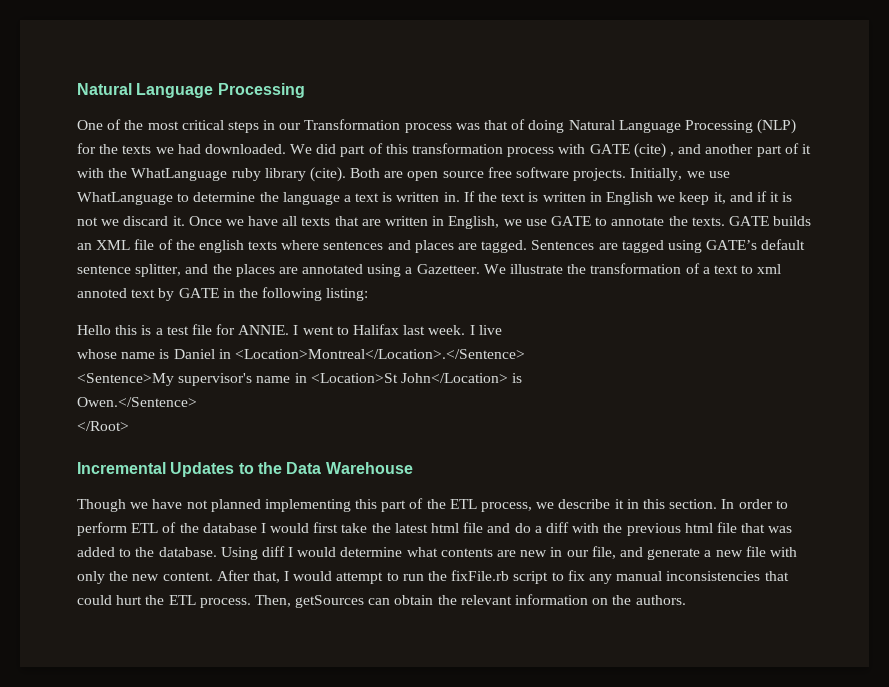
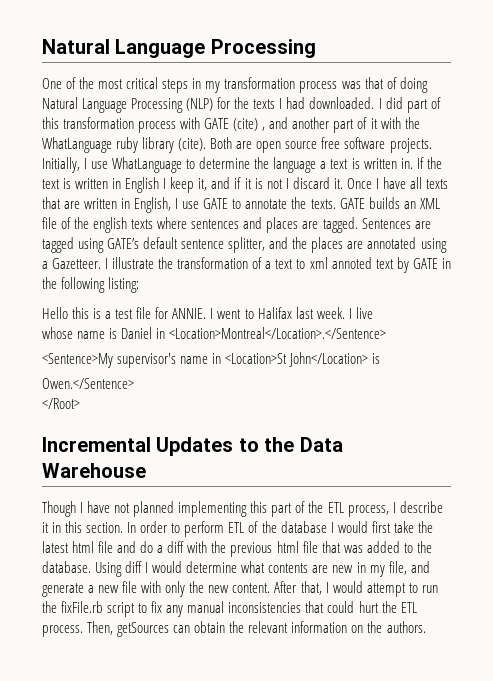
[279,119,401,130] our Transformation -> [205,77,296,93] my transformation
[155,147,174,154] we -> [279,98,283,109] I
[290,144,313,154] We -> [378,98,382,109] I
[686,171,705,178] we -> [84,158,88,169] I
[657,195,676,202] we -> [163,178,167,189] I
[101,219,120,226] we -> [285,178,289,189] I
[225,219,244,226] we -> [375,178,379,189] I
[503,219,522,226] we -> [175,198,179,209] I
[483,264,506,274] We -> [105,258,109,269] I
[130,502,149,509] we -> [80,502,84,513] I
[536,502,555,509] we -> [392,502,396,513] I
[566,550,589,557] our -> [369,565,385,577] my

